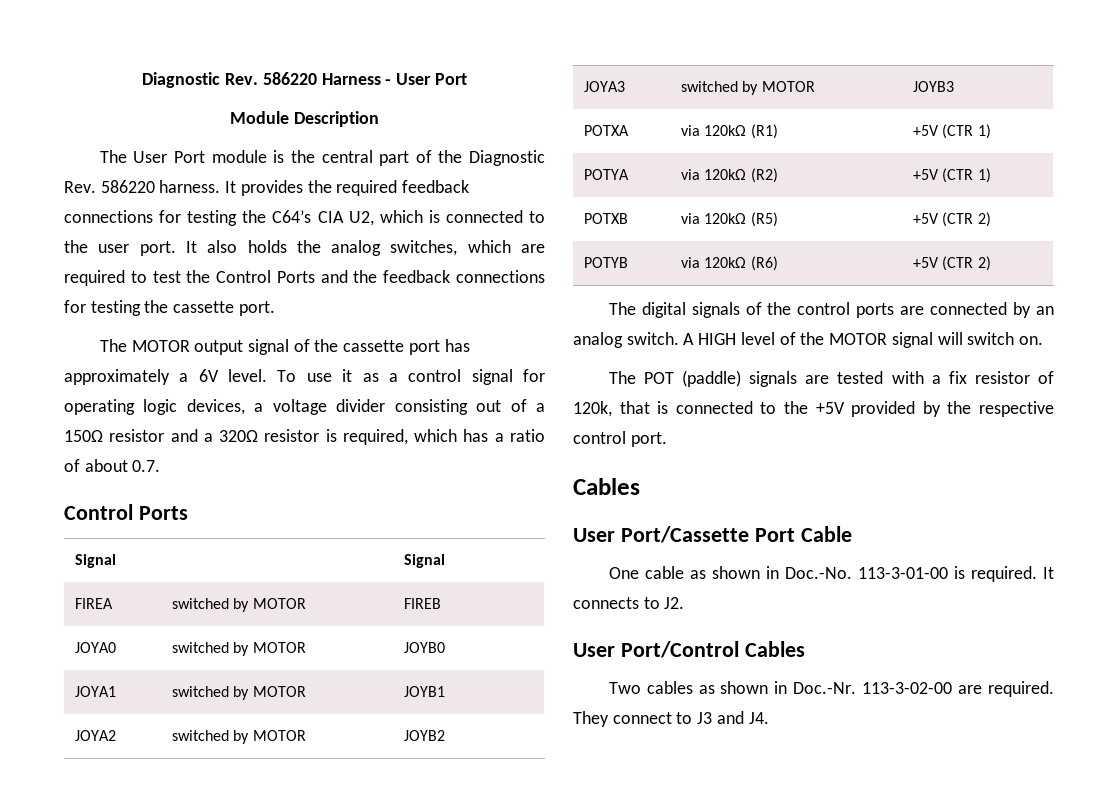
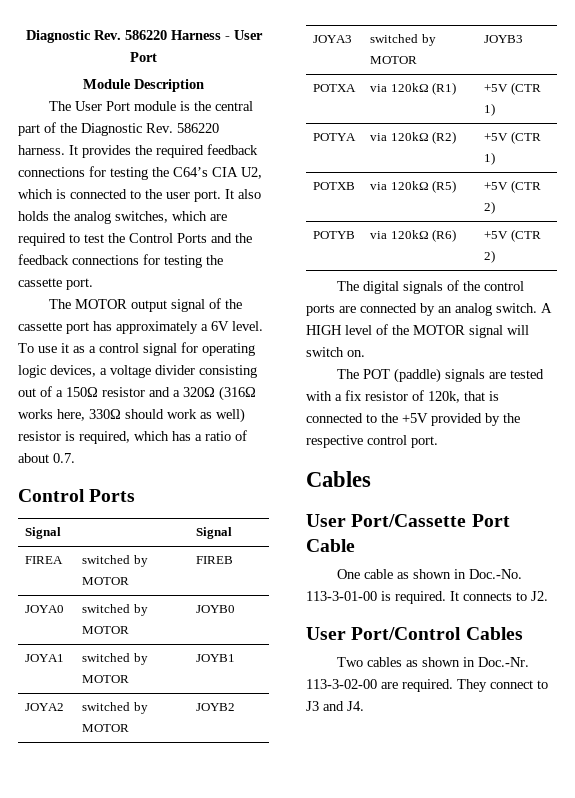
(259, 436) none -> [219,386,256,401] [18,408,245,423] (316Ω works here, 330Ω should work as well)

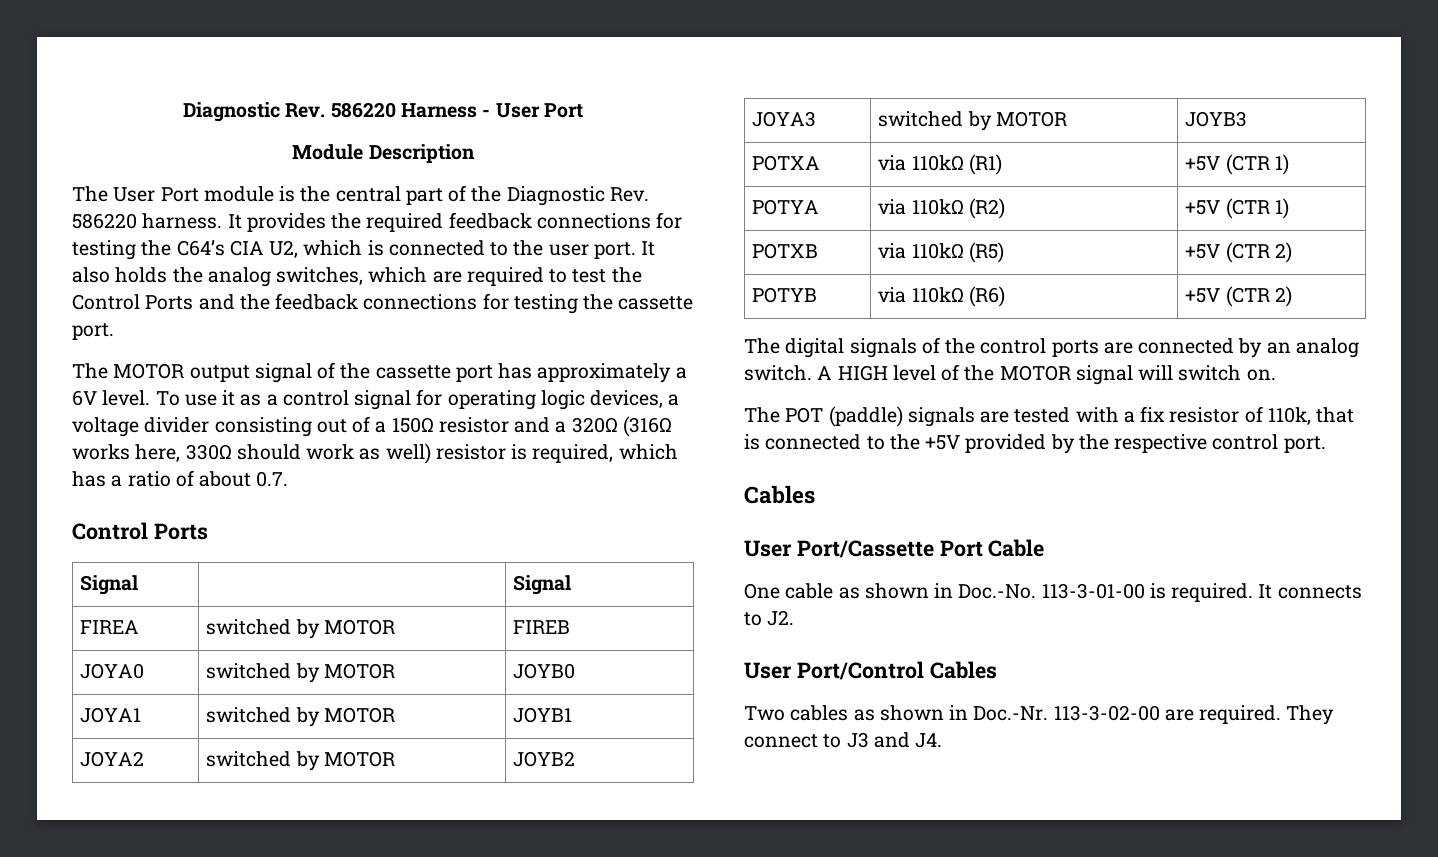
[390,83,429,92] 120kΩ -> [911,155,964,171] 110kΩ
[390,132,429,141] 120kΩ -> [911,199,964,215] 110kΩ
[390,181,429,190] 120kΩ -> [911,243,964,259] 110kΩ
[390,230,429,239] 120kΩ -> [911,287,964,303] 110kΩ
[428,391,460,403] 120k, -> [1267,407,1311,425] 110k,

